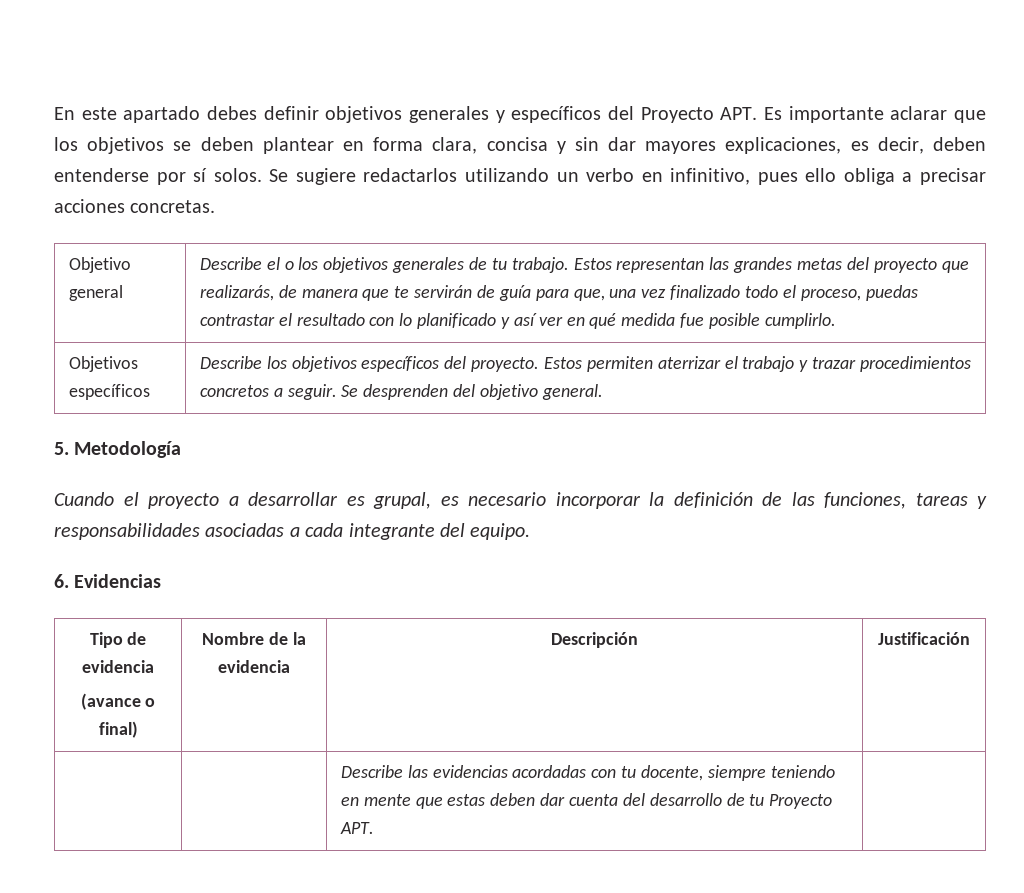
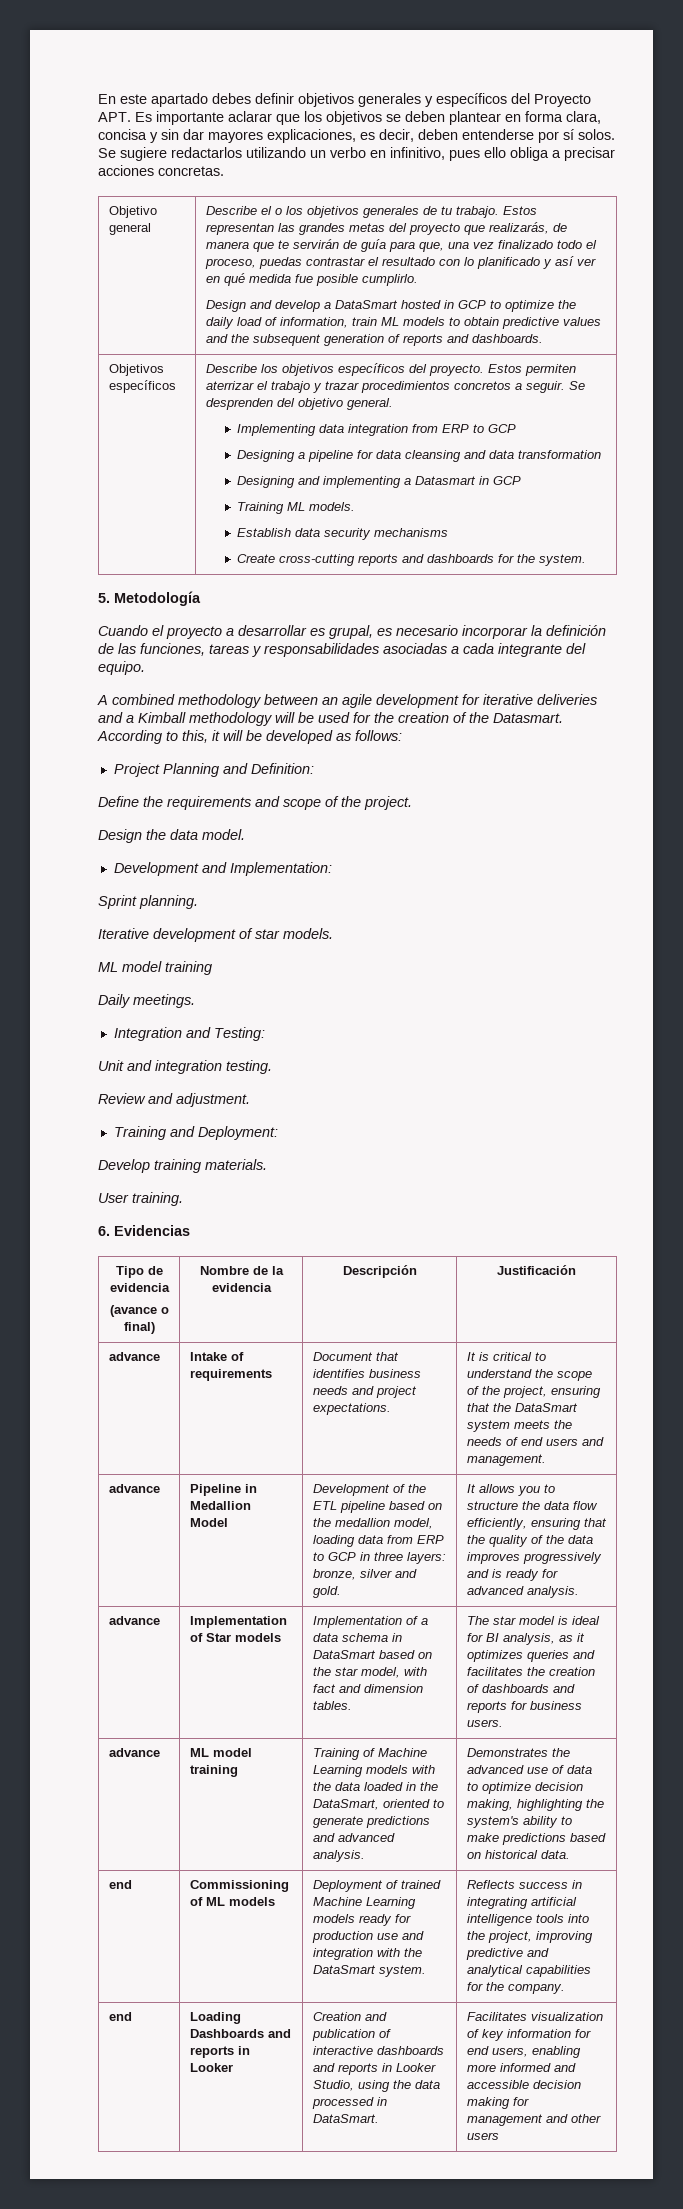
(836, 321) none -> [205,300,576,312] [205,317,601,329] [205,334,543,346] // Design and develop a DataSmart hosted in GCP to optimize the daily load of information, train ML models to obtain predictive values and the subsequent generation of reports and dashboards.
(603, 392) none -> [236,424,516,436] [236,450,601,462] [236,476,521,488] [236,502,355,514] [236,528,448,540] [236,554,586,566] // Implementing data integration from ERP to GCP // Designing a pipeline for data cleansing and data transformation // Designing and implementing a Datasmart in GCP // Training ML models. // Establish data security mechanisms // Create cross-cutting reports and dashboards for the system.
(531, 531) none -> [97,694,597,708] [98,712,563,726] [97,730,402,744] [113,763,314,777] [98,796,412,810] [98,829,245,843] [113,862,332,876] [98,895,198,909] [98,928,333,942] [98,961,212,975] [98,994,195,1008] [113,1027,265,1041] [98,1060,272,1074] [98,1093,250,1107] [113,1126,278,1140] [98,1159,267,1173] [98,1192,183,1206] // A combined methodology between an agile development for iterative deliveries and a Kimball methodology will be used for the creation of the Datasmart. According to this, it will be developed as follows: // Project Planning and Definition: // Define the requirements and scope of the project. // Design the data model. // Development and Implementation: // Sprint planning. // Iterative development of star models. // ML model training // Daily meetings. // Integration and Testing: // Unit and integration testing. // Review and adjustment. // Training and Deployment: // Develop training materials. // User training.
[340,765,835,781] [340,793,833,809] [339,822,374,834] | | Describe las evidencias acordadas con tu docente, siempre teniendo en mente que estas deben dar cuenta del desarrollo de tu Proyecto APT. | -> [108,1352,160,1361] [189,1352,244,1361] [189,1369,272,1381] [312,1352,399,1361] [312,1369,421,1378] [312,1386,417,1398] [312,1403,391,1415] [466,1352,546,1361] [466,1369,592,1381] [466,1386,601,1398] [466,1403,578,1412] [466,1420,572,1432] [466,1437,604,1446] [466,1454,546,1466] [108,1484,160,1493] [189,1484,257,1496] [189,1501,251,1510] [189,1518,228,1527] [312,1484,426,1496] [312,1501,442,1513] [312,1518,433,1529] [312,1535,444,1547] [312,1552,446,1564] [312,1569,417,1580] [312,1586,341,1598] [466,1484,555,1496] [466,1501,598,1510] [466,1518,607,1530] [466,1535,593,1547] [466,1552,602,1564] [466,1569,558,1581] [466,1586,579,1598] [108,1616,160,1625] [189,1616,287,1628] [189,1633,281,1642] [312,1616,428,1628] [312,1633,402,1642] [312,1650,432,1659] [312,1667,427,1678] [312,1684,423,1693] [312,1701,352,1710] [466,1616,600,1625] [466,1633,585,1645] [466,1650,595,1662] [466,1667,595,1676] [466,1684,575,1693] [466,1701,582,1713] [466,1719,503,1727] [108,1748,160,1757] [189,1748,252,1757] [189,1765,238,1777] [312,1748,427,1760] [312,1765,435,1777] [312,1782,438,1791] [312,1799,444,1810] [312,1816,430,1828] [312,1833,395,1842] [312,1850,365,1862] [466,1748,570,1757] [466,1765,592,1774] [466,1782,583,1794] [466,1799,604,1811] [466,1816,572,1828] [466,1833,606,1845] [466,1850,570,1859] [108,1880,132,1889] [189,1880,289,1892] [189,1897,275,1906] [312,1880,441,1892] [312,1897,416,1909] [312,1914,411,1926] [311,1931,424,1943] [312,1948,422,1960] [312,1965,426,1977] [466,1880,582,1889] [466,1897,577,1909] [466,1914,589,1926] [466,1931,593,1943] [465,1948,549,1960] [466,1965,591,1977] [466,1982,565,1994] [108,2012,132,2021] [189,2012,241,2024] [189,2029,291,2038] [189,2046,250,2058] [189,2063,233,2072] [312,2012,387,2021] [311,2029,391,2041] [312,2046,444,2055] [312,2063,436,2075] [312,2080,440,2092] [311,2097,387,2109] [312,2114,379,2123] [466,2012,603,2021] [466,2029,591,2041] [466,2046,581,2058] [466,2063,576,2072] [466,2080,581,2089] [466,2097,529,2109] [466,2114,601,2126] [466,2132,499,2140] advance | Intake of requirements | Document that identifies business needs and project expectations. | It is critical to understand the scope of the project, ensuring that the DataSmart system meets the needs of end users and management. // advance | Pipeline in Medallion Model | Development of the ETL pipeline based on the medallion model, loading data from ERP to GCP in three layers: bronze, silver and gold. | It allows you to structure the data flow efficiently, ensuring that the quality of the data improves progressively and is ready for advanced analysis. // advance | Implementation of Star models | Implementation of a data schema in DataSmart based on the star model, with fact and dimension tables. | The star model is ideal for BI analysis, as it optimizes queries and facilitates the creation of dashboards and reports for business users. // advance | ML model training | Training of Machine Learning models with the data loaded in the DataSmart, oriented to generate predictions and advanced analysis. | Demonstrates the advanced use of data to optimize decision making, highlighting the system's ability to make predictions based on historical data. // end | Commissioning of ML models | Deployment of trained Machine Learning models ready for production use and integration with the DataSmart system. | Reflects success in integrating artificial intelligence tools into the project, improving predictive and analytical capabilities for the company. // end | Loading Dashboards and reports in Looker | Creation and publication of interactive dashboards and reports in Looker Studio, using the data processed in DataSmart. | Facilitates visualization of key information for end users, enabling more informed and accessible decision making for management and other users

